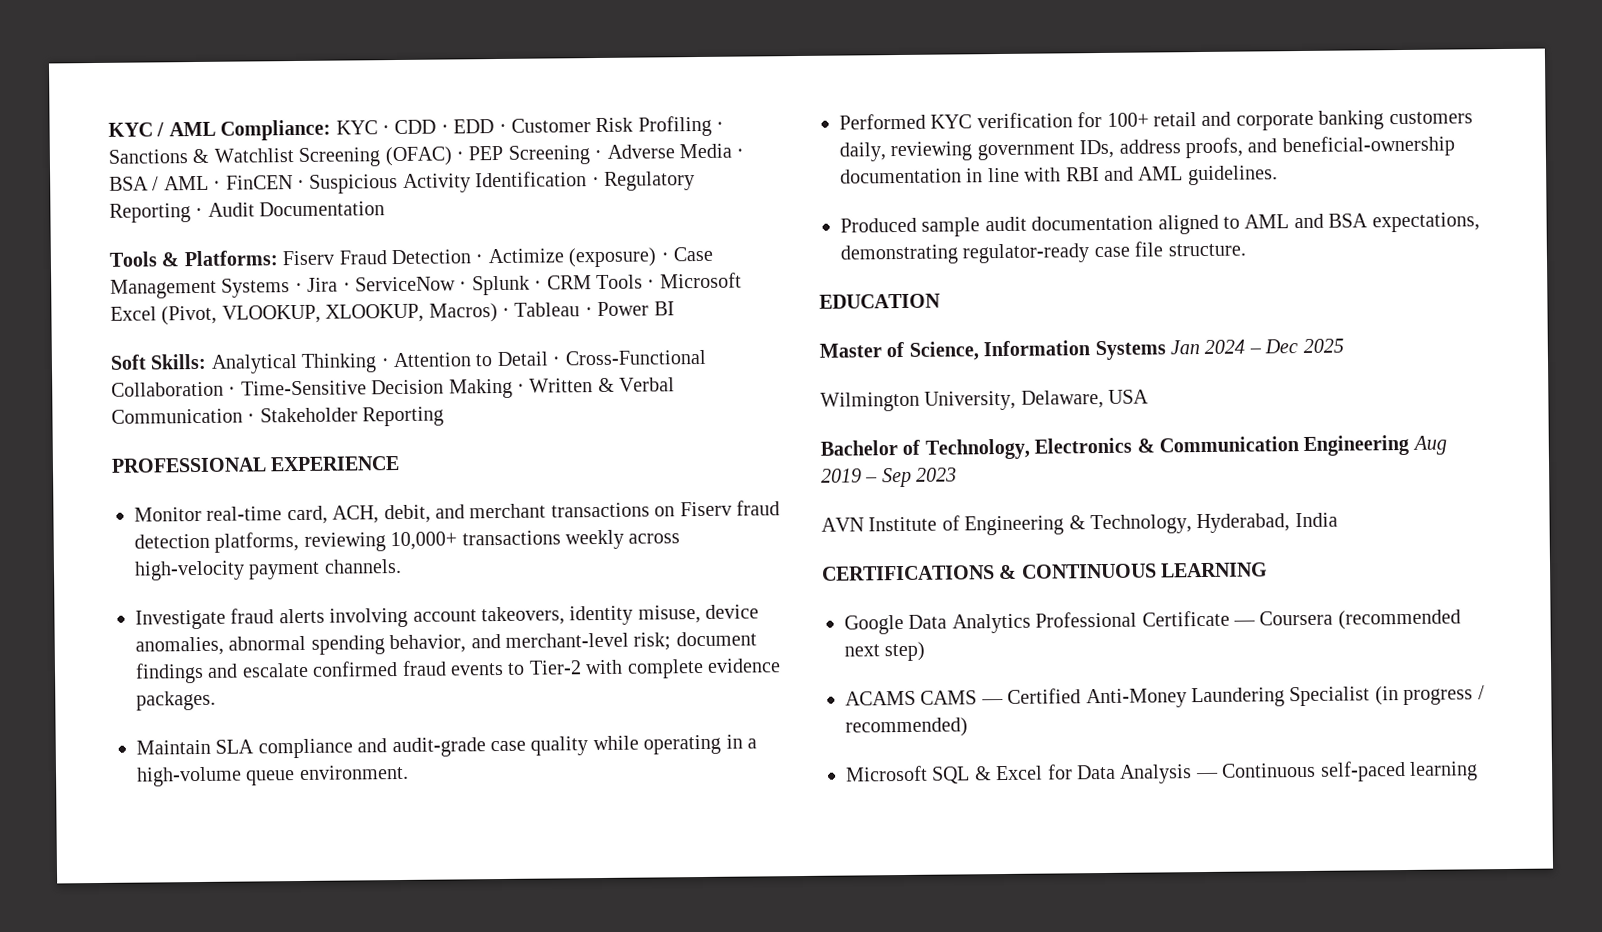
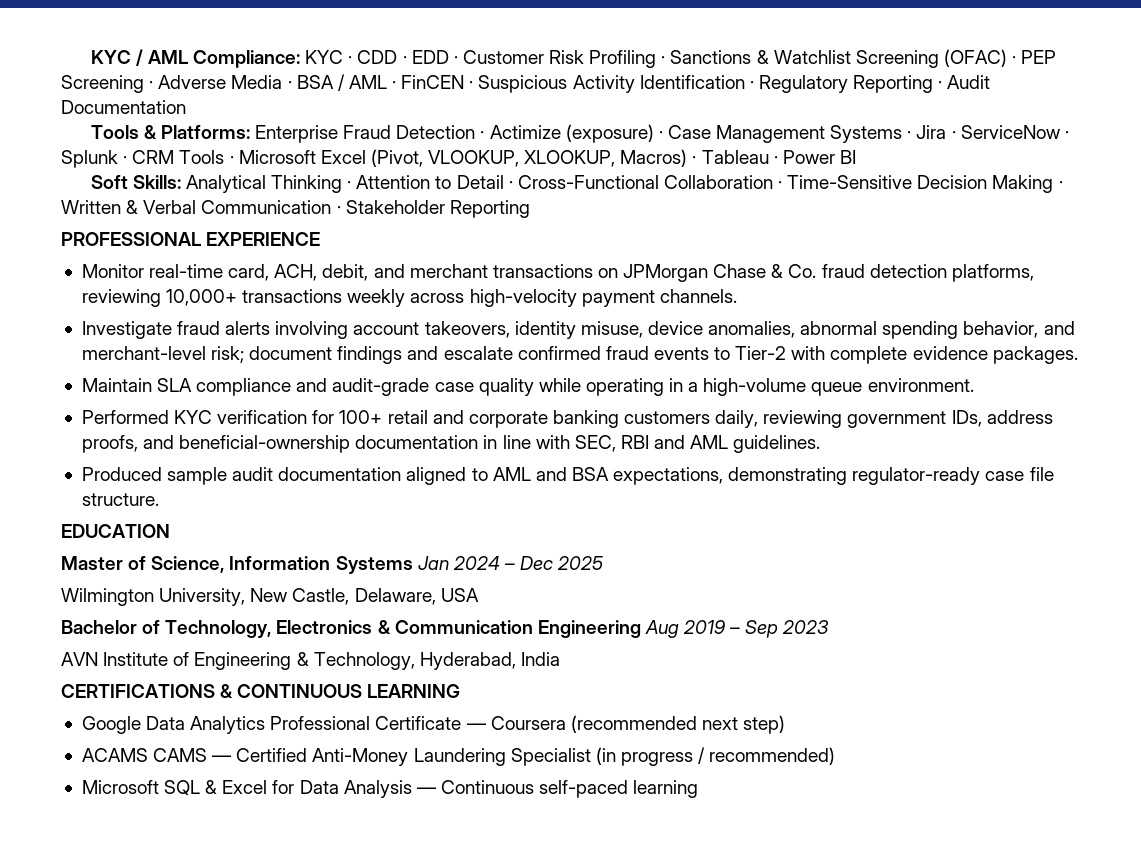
[282,250,335,266] Fiserv -> [255,125,339,143] Enterprise
[679,501,732,517] Fiserv -> [623,264,817,282] JPMorgan Chase & Co.
(1062, 174) none -> [574,435,616,452] SEC,
(1017, 400) none -> [250,588,350,605] New Castle,

